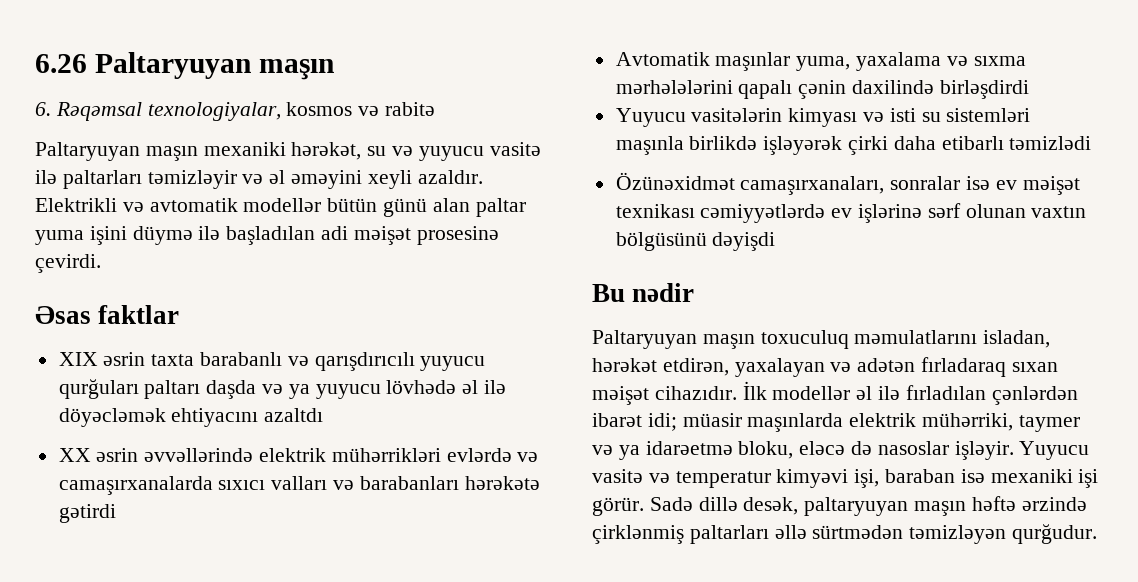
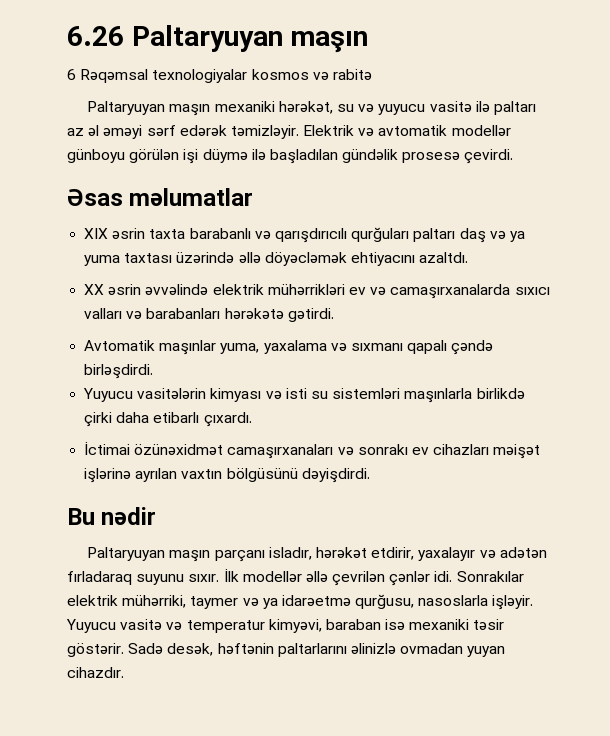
[35,102,281,121] 6. Rəqəmsal texnologiyalar, -> [67,69,248,83] 6 Rəqəmsal texnologiyalar
[62,170,483,189] [35,198,526,217] [35,226,499,245] paltarları təmizləyir və əl əməyini xeyli azaldır. Elektrikli və avtomatik modellər bütün günü alan paltar yuma işini düymə ilə başladılan adi məişət prosesinə -> [493,101,536,115] [67,125,511,139] [67,149,461,164] paltarı az əl əməyi sərf edərək təmizləyir. Elektrik və avtomatik modellər günboyu görülən işi düymə ilə başladılan gündəlik prosesə
[98,305,180,324] faktlar -> [129,188,254,206] məlumatlar
[420,356,486,371] yuyucu -> (347, 235) none
[206,380,507,399] daşda və ya yuyucu lövhədə əl ilə -> [459,228,525,243] [84,252,261,266] daş və ya yuma taxtası üzərində əllə
[264,408,324,422] azaltdı -> [419,252,469,263] azaltdı.
[144,448,254,462] əvvəllərində -> [145,284,209,295] əvvəlində
[446,448,512,462] evlərdə -> [348,287,366,295] ev
[58,504,116,523] gətirdi -> [287,308,334,322] gətirdi.
[973,56,1026,66] [615,80,1029,99] sıxma mərhələlərini qapalı çənin daxilində birləşdirdi -> [350,340,494,355] [84,364,154,379] sıxmanı qapalı çəndə birləşdirdi.
[615,136,1092,155] [615,172,1080,195] [615,203,1026,223] maşınla birlikdə işləyərək çirki daha etibarlı təmizlədi // Özünəxidmət camaşırxanaları, sonralar isə ev məişət texnikası cəmiyyətlərdə ev işlərinə sərf olunan -> [404,388,525,403] [84,412,252,427] [84,441,541,459] [84,468,178,483] maşınlarla birlikdə çirki daha etibarlı çıxardı. // İctimai özünəxidmət camaşırxanaları və sonrakı ev cihazları məişət işlərinə ayrılan
[712,232,776,251] dəyişdi -> [301,468,370,483] dəyişdirdi.
[760,330,1051,349] [592,357,1058,377] [592,381,1078,405] [592,413,844,432] toxuculuq məmulatlarını isladan, hərəkət etdirən, yaxalayan və adətən fırladaraq sıxan məişət cihazıdır. İlk modellər əl ilə fırladılan çənlərdən ibarət idi; müasir maşınlarda -> [214,547,547,562] [67,568,524,586] parçanı isladır, hərəkət etdirir, yaxalayır və adətən fırladaraq suyunu sıxır. İlk modellər əllə çevrilən çənlər idi. Sonrakılar
[738,441,949,459] bloku, eləcə də nasoslar -> [355,594,489,609] qurğusu, nasoslarla
[776,469,880,488] kimyəvi işi, -> [268,619,322,633] kimyəvi,
[1078,469,1099,488] [592,496,1087,516] [592,524,1098,544] işi görür. Sadə dillə desək, paltaryuyan maşın həftə ərzində çirklənmiş paltarları əllə sürtmədən təmizləyən qurğudur. -> [473,619,505,630] [67,643,506,657] [67,667,124,678] təsir göstərir. Sadə desək, həftənin paltarlarını əlinizlə ovmadan yuyan cihazdır.

